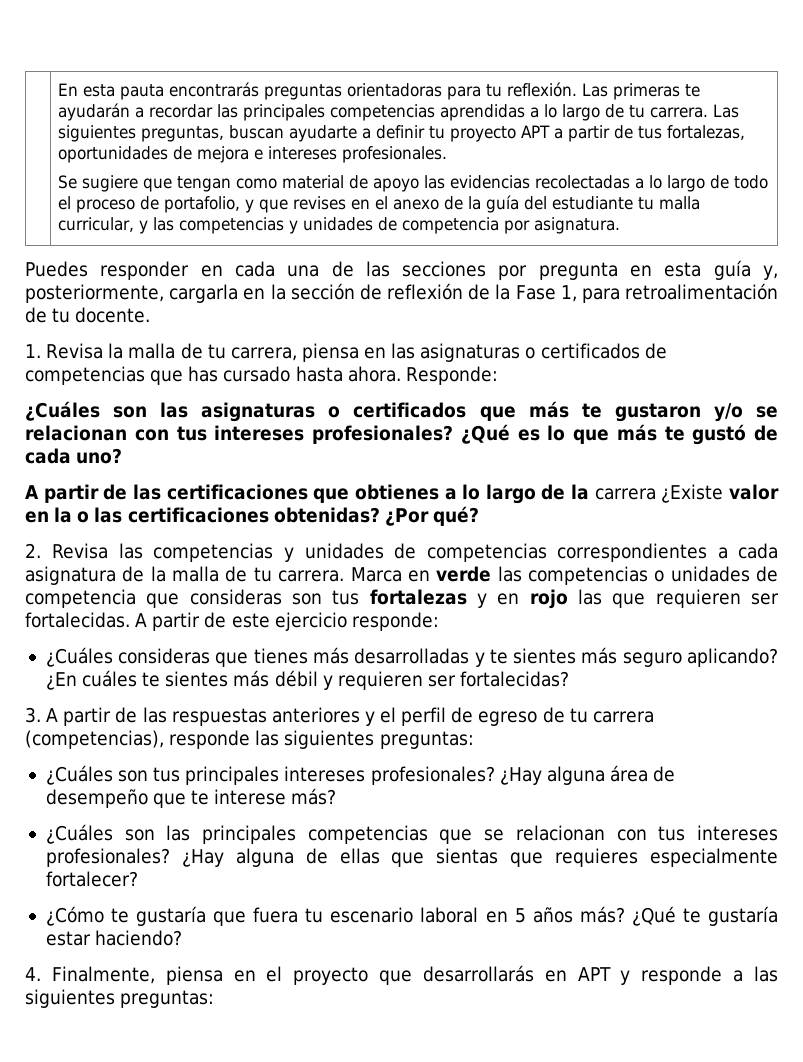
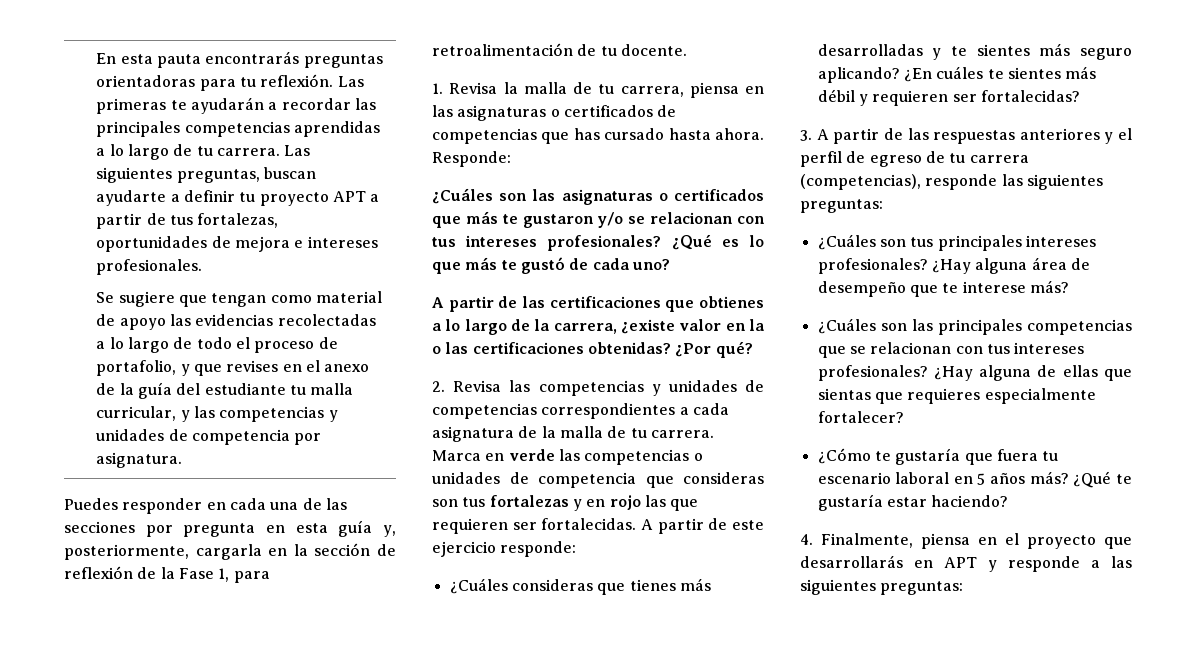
[594,484,724,503] carrera ¿Existe -> [553,319,675,334] carrera, ¿existe

